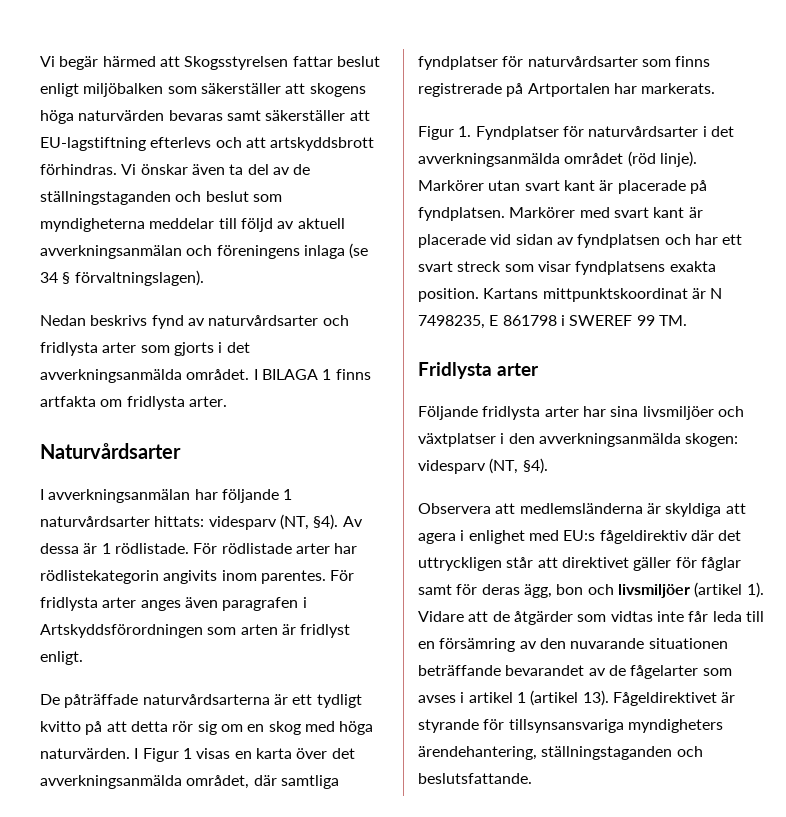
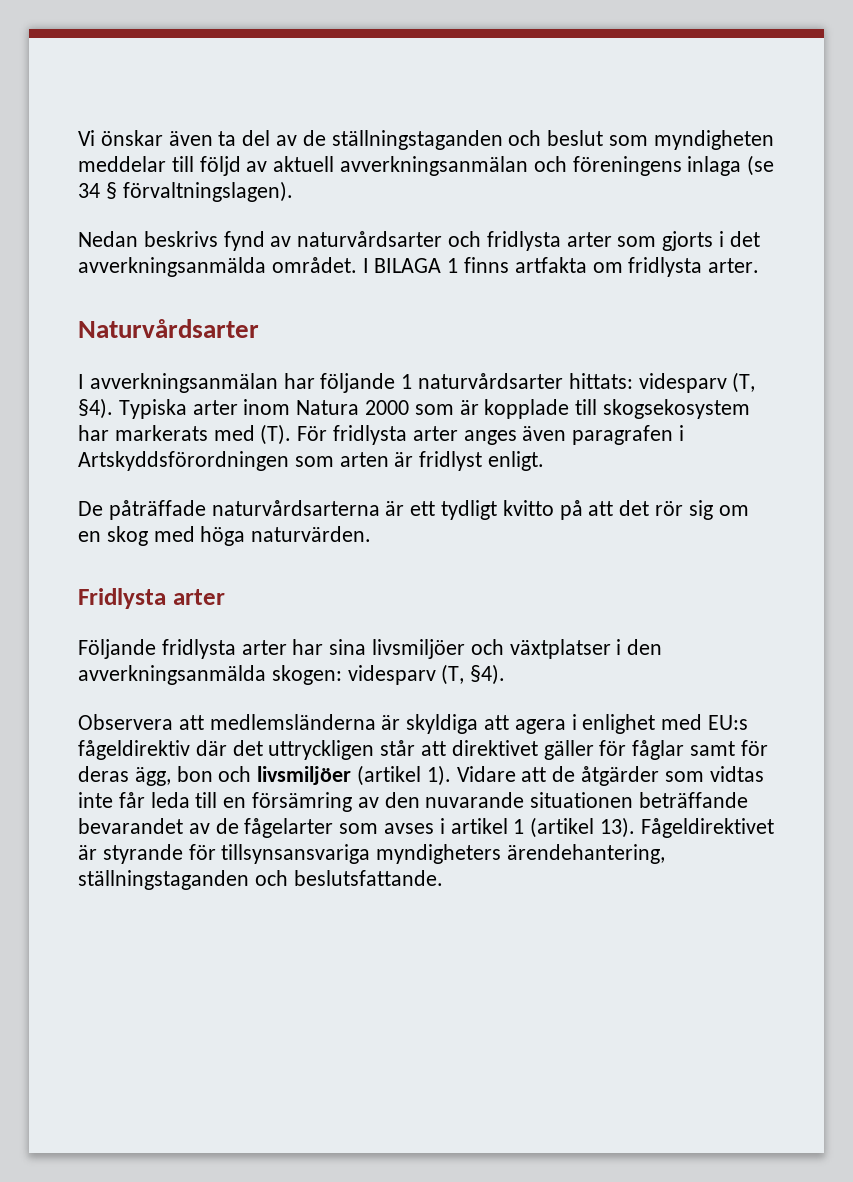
[40,56,380,70] [40,83,366,97] [40,110,370,124] [40,137,375,151] [40,164,137,175] Vi begär härmed att Skogsstyrelsen fattar beslut enligt miljöbalken som säkerställer att skogens höga naturvärden bevaras samt säkerställer att EU-lagstiftning efterlevs och att artskyddsbrott förhindras. Vi -> [78,130,95,146] Vi
[40,218,145,232] myndigheterna -> [653,130,774,150] myndigheten
[279,514,363,530] [40,543,358,554] [40,570,326,584] (NT, §4). Av dessa är 1 rödlistade. För rödlistade arter har rödlistekategorin angivits inom parentes. -> [732,372,756,393] [78,398,751,419] [78,424,292,445] (T, §4). Typiska arter inom Natura 2000 som är kopplade till skogsekosystem har markerats med (T).
[130,721,168,732] detta -> [619,500,650,516] det
[134,748,355,762] [40,775,339,789] [418,56,711,70] [418,83,716,97] [418,126,734,140] [418,151,697,167] [418,180,707,194] [418,207,703,221] [418,234,743,248] [418,261,716,275] [418,288,723,302] [418,315,687,329] I Figur 1 visas en karta över det avverkningsanmälda området, där samtliga fyndplatser för naturvårdsarter som finns registrerade på Artportalen har markerats. // Figur 1. Fyndplatser för naturvårdsarter i det avverkningsanmälda området (röd linje). Markörer utan svart kant är placerade på fyndplatsen. Markörer med svart kant är placerade vid sidan av fyndplatsen och har ett svart streck som visar fyndplatsens exakta position. Kartans mittpunktskoordinat är N 7498235, E 861798 i SWEREF 99 TM. -> (372, 534) none
[489,458,519,474] (NT, -> [441,664,465,685] (T,

